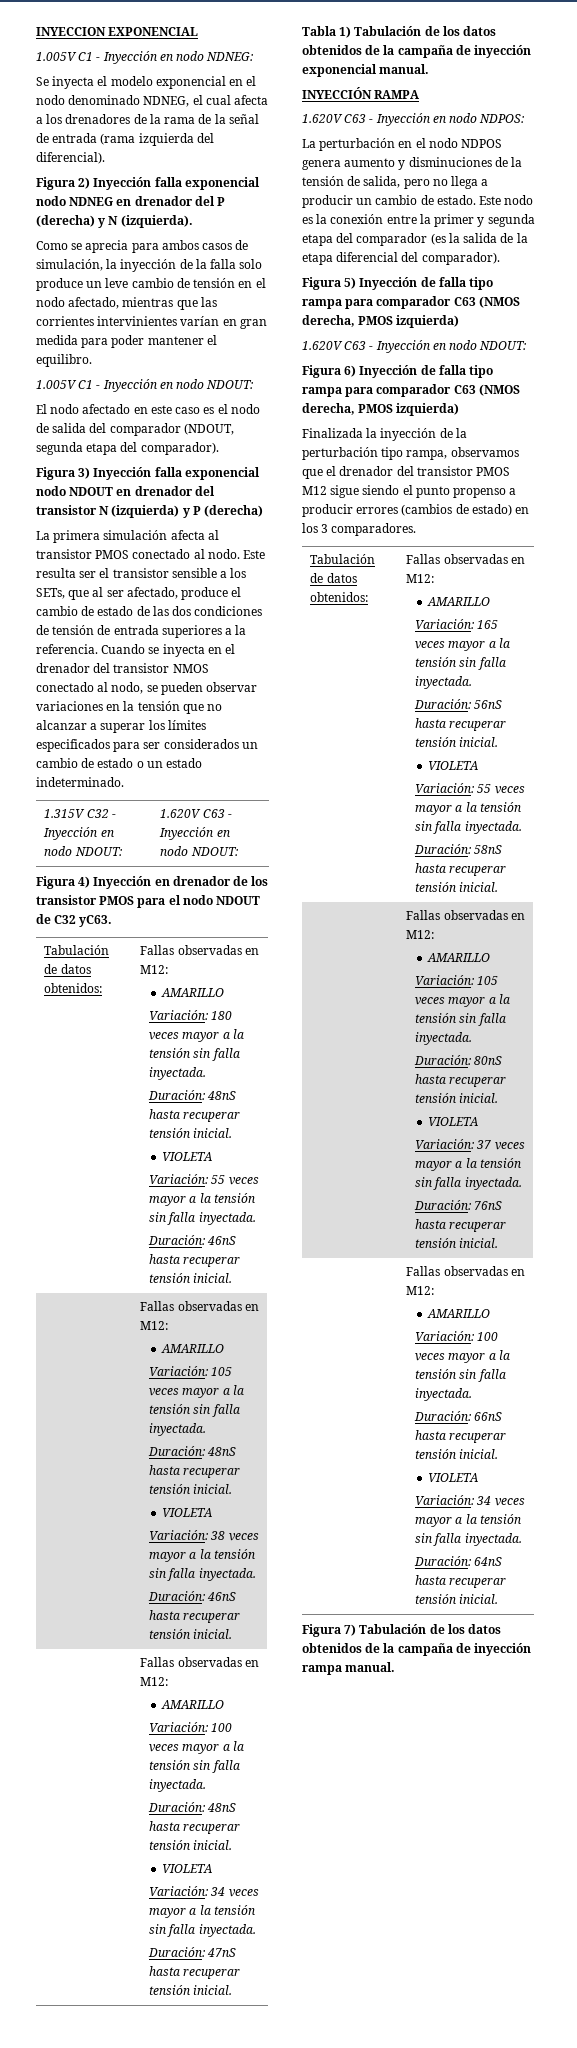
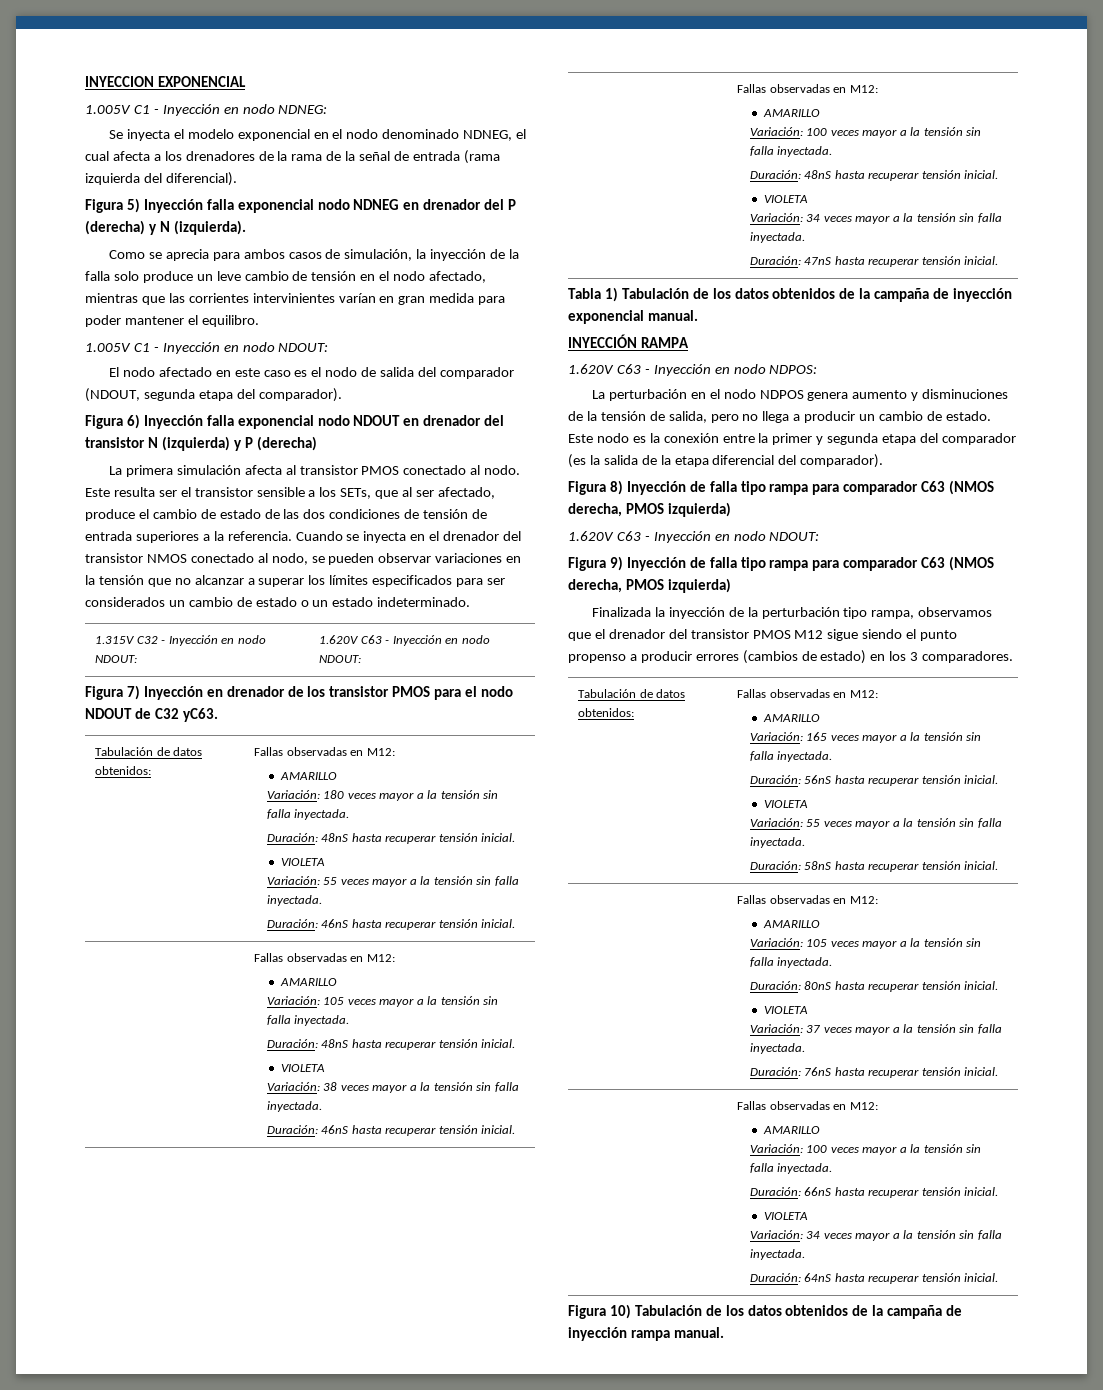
[78,177,91,189] 2) -> [126,198,140,213] 5)
[78,467,91,479] 3) -> [126,414,140,429] 6)
[78,876,91,888] 4) -> [126,685,140,700] 7)
[344,277,357,289] 5) -> [609,480,623,495] 8)
[344,365,357,377] 6) -> [609,556,623,571] 9)
[344,1624,357,1636] 7) -> [609,1304,631,1319] 10)

